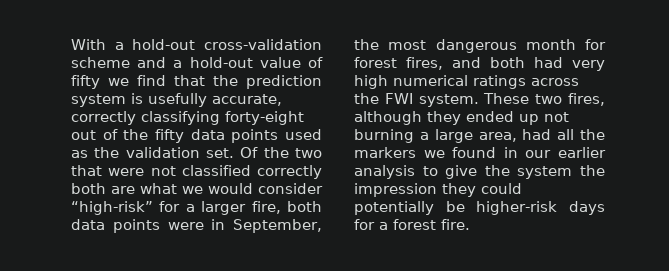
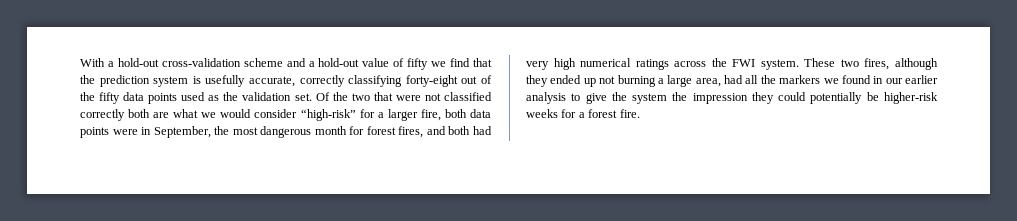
[569,201,605,215] days -> [526,109,558,118] weeks

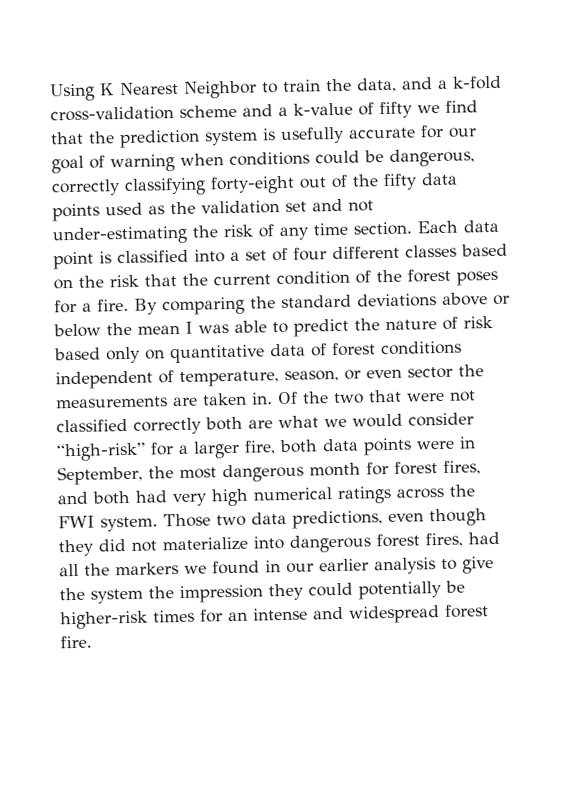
[80,58,159,67] With a hold-out -> [50,75,502,102] Using K Nearest Neighbor to train the data, and a k-fold
[318,58,390,67] hold-out value -> [293,102,353,116] k-value
[248,76,295,87] accurate, -> [348,124,477,139] [51,148,475,174] accurate for our goal of warning when conditions could be dangerous,
[294,93,312,101] set. -> [285,198,374,212] [52,219,499,246] [53,243,508,270] [53,268,498,290] [54,292,510,316] [53,316,493,338] [54,340,462,364] [55,364,484,390] [56,392,273,409] set and not under-estimating the risk of any time section. Each data point is classified into a set of four different classes based on the risk that the current condition of the forest poses for a fire. By comparing the standard deviations above or below the mean I was able to predict the nature of risk based only on quantitative data of forest conditions independent of temperature, season, or even sector the measurements are taken in.
[804,58,938,70] [526,75,721,87] These two fires, although they ended up not burning a large area, -> [163,508,487,529] [58,532,463,557] Those two data predictions, even though they did not materialize into dangerous forest fires,
[526,109,585,118] weeks for a -> [153,605,440,624] times for an intense and widespread

